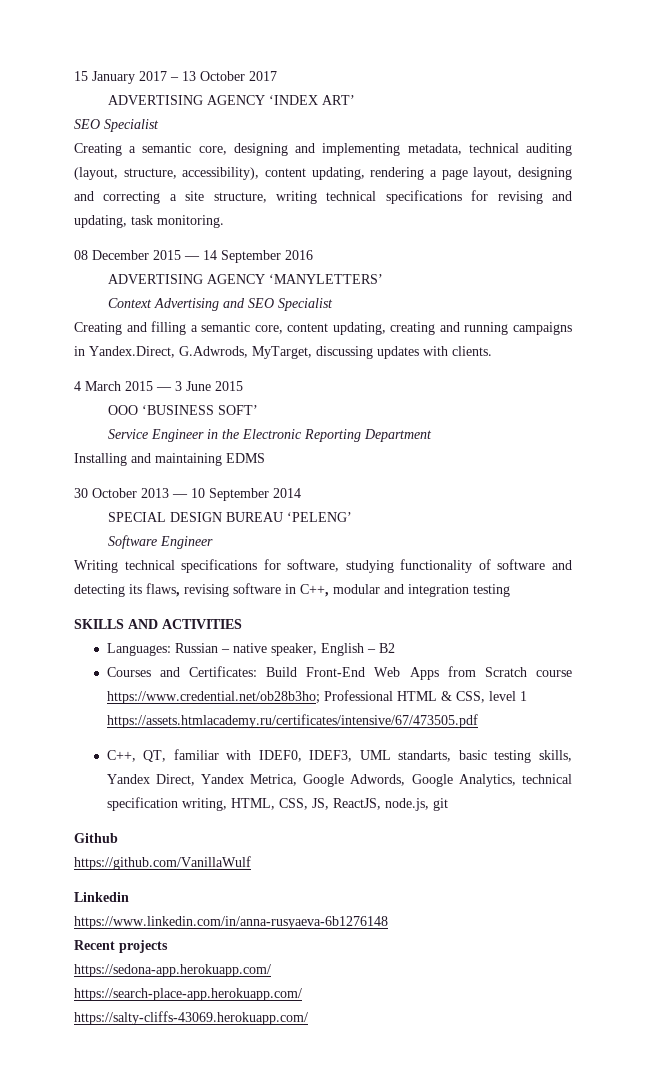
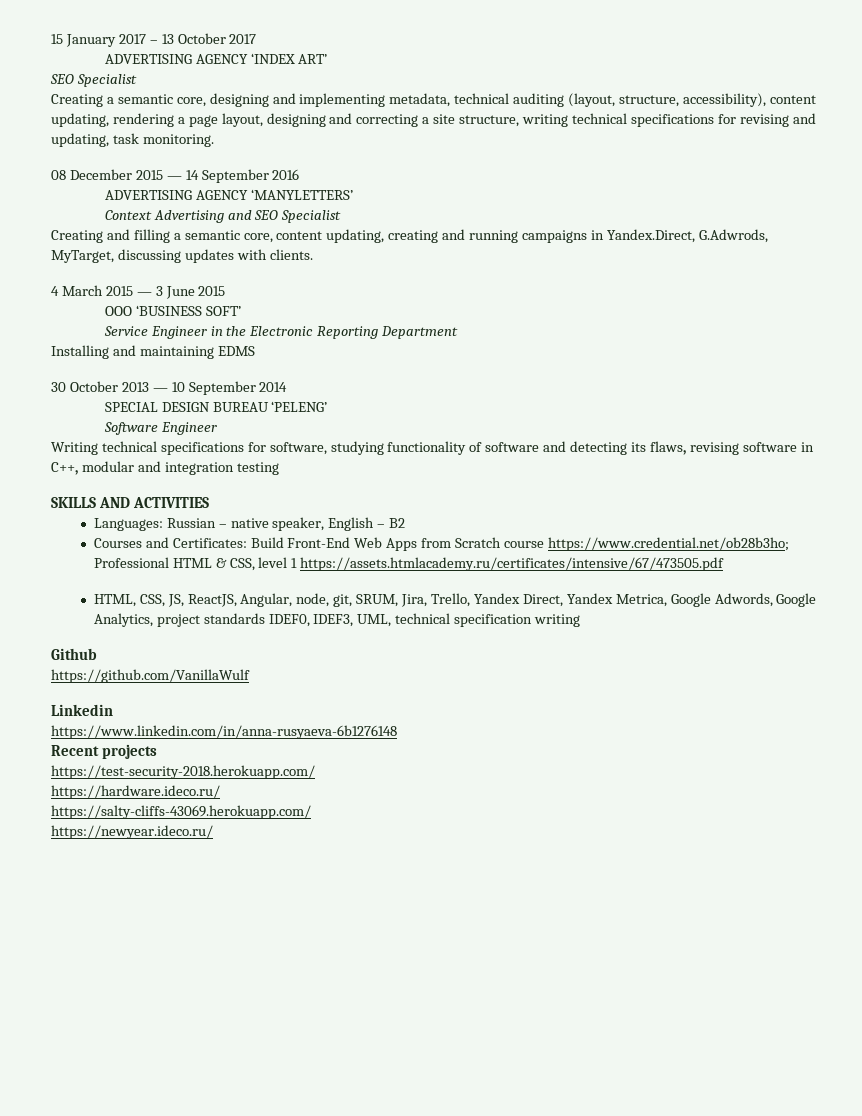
[106,749,572,763] С++, QT, familiar with IDEF0, IDEF3, UML standarts, basic testing skills, -> [93,593,471,607] HTML, CSS, JS, ReactJS, Angular, node, git, SRUM, Jira, Trello,
[522,774,573,784] [106,797,448,811] technical specification writing, HTML, CSS, JS, ReactJS, node.js, git -> [156,613,581,627] project standards IDEF0, IDEF3, UML, technical specification writing
[74,964,271,977] [74,988,302,1001] https://sedona-app.herokuapp.com/ // https://search-place-app.herokuapp.com/ -> [51,765,315,779] [51,785,220,799] https://test-security-2018.herokuapp.com/ // https://hardware.ideco.ru/
(308, 1018) none -> [51,825,213,839] // https://newyear.ideco.ru/

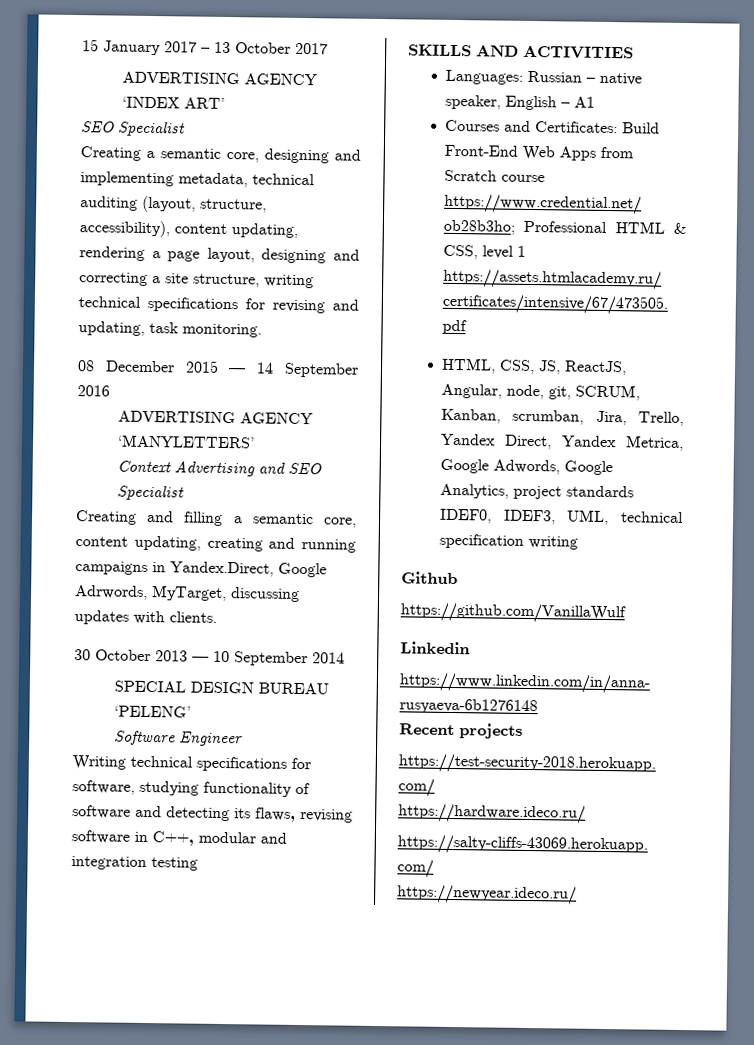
[698,229,768,243] G.Adwrods, -> [278,562,327,578] [74,585,148,600] Google Adrwords,
[51,285,226,299] [104,305,241,316] [103,326,459,339] [51,345,255,359] // 4 March 2015 — 3 June 2015 // OOO ‘BUSINESS SOFT’ // Service Engineer in the Electronic Reporting Department // Installing and maintaining EDMS -> (217, 617) none
[389,518,406,528] B2 -> [573,96,595,108] A1
[356,594,399,607] SRUM, -> [574,384,640,401] [440,408,585,425] SCRUM, Kanban, scrumban,

